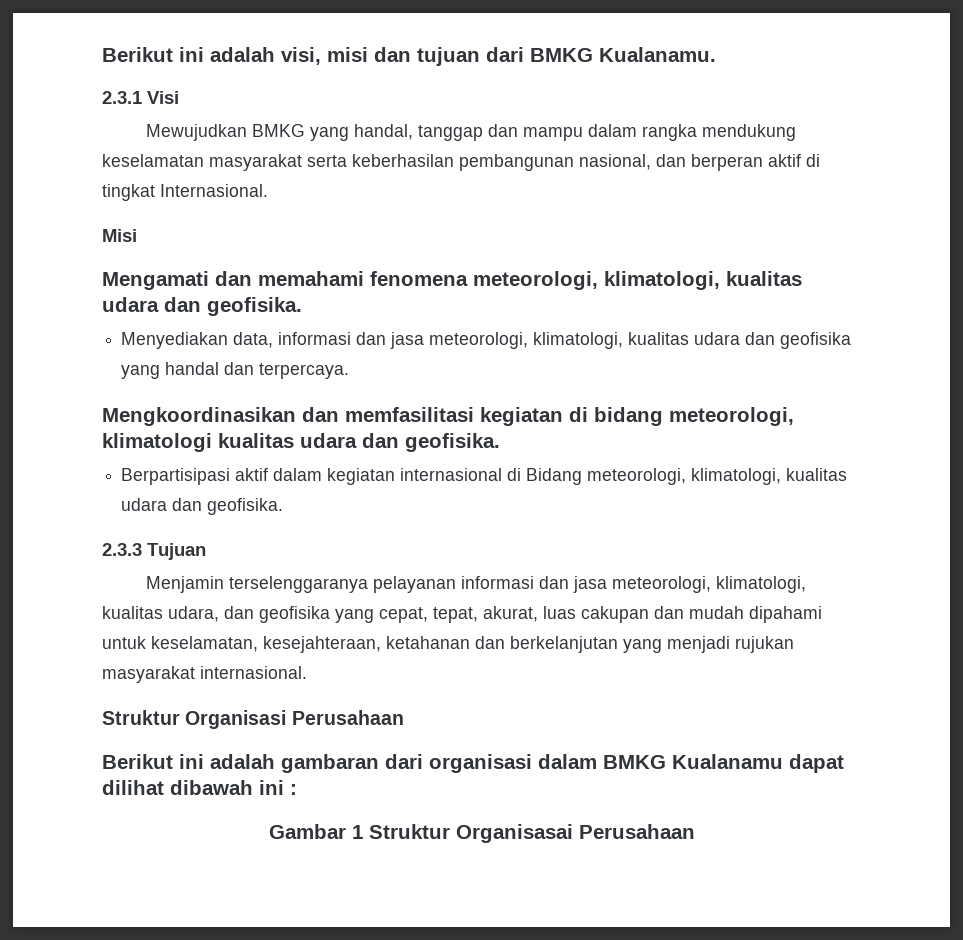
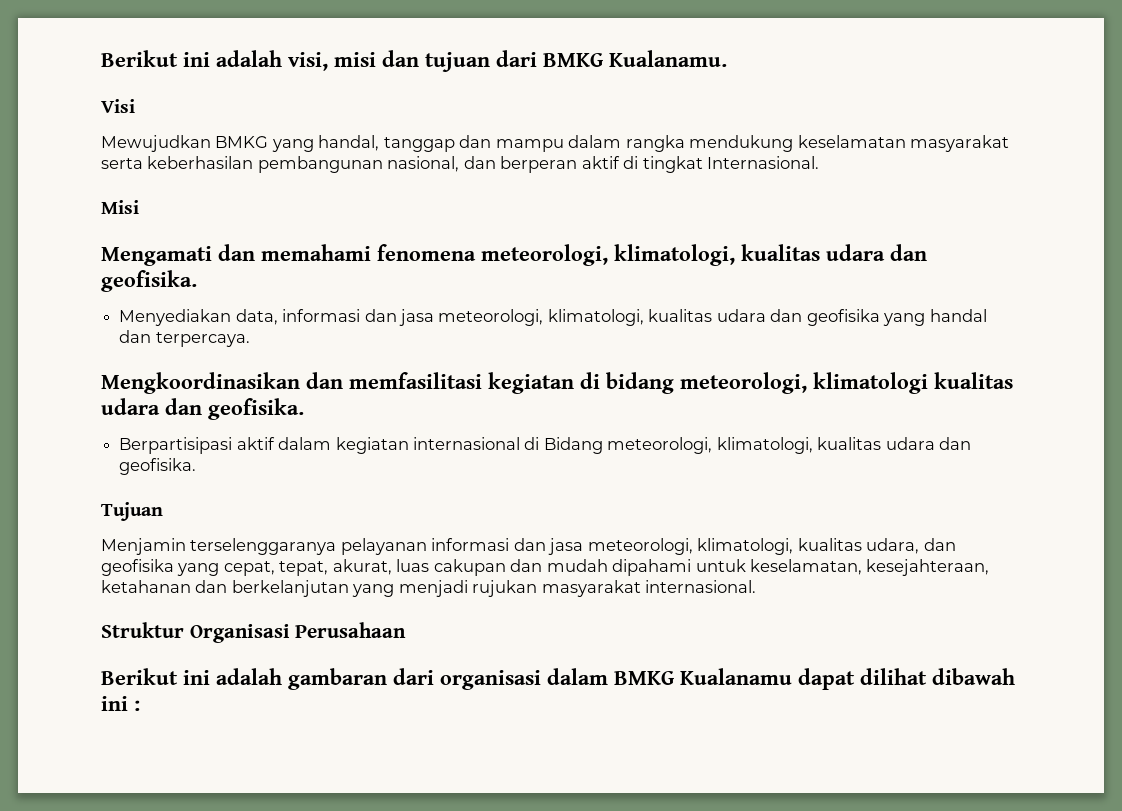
[102,91,142,104] 2.3.1 -> (727, 58) none
[102,543,142,556] 2.3.3 -> (197, 466) none
[268,824,695,843] // Gambar 1 Struktur Organisasai Perusahaan -> (140, 705) none

